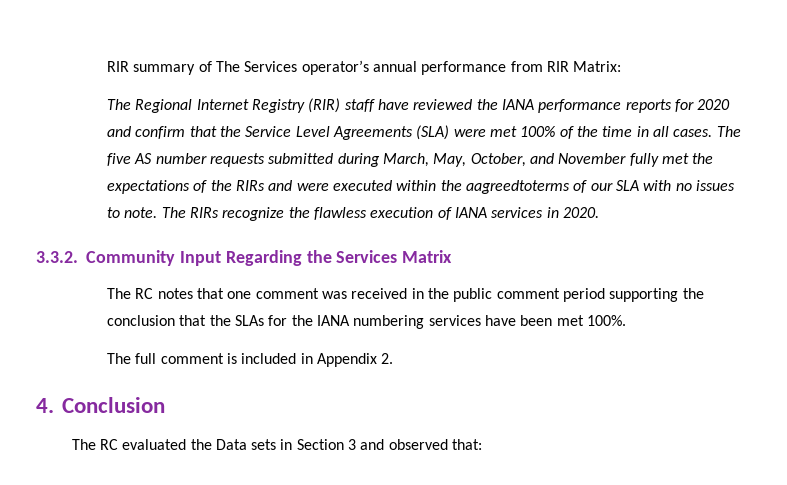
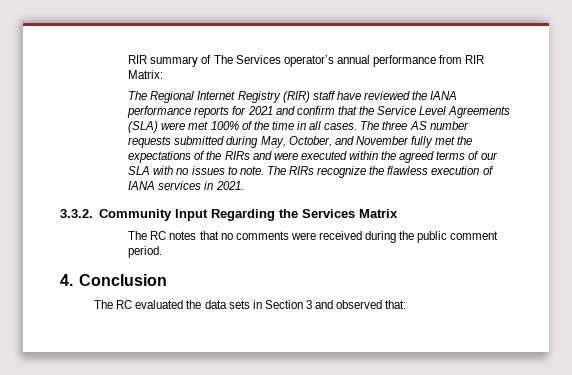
[697,99,731,110] 2020 -> [247,106,273,115] 2021
[107,153,132,166] five -> [382,121,408,130] three
[383,153,430,167] March, -> (259, 142) none
[466,180,571,194] aagreedtoterms -> [399,151,466,163] agreed terms
[562,207,599,218] 2020. -> [215,181,244,190] 2021.
[227,288,704,302] [107,315,626,329] [107,353,394,367] one comment was received in the public comment period supporting the conclusion that the SLAs for the IANA numbering services have been met 100%. // The full comment is included in Appendix 2. -> [220,231,499,243] [128,246,163,258] no comments were received during the public comment period.
[215,439,247,450] Data -> [204,300,227,309] data

